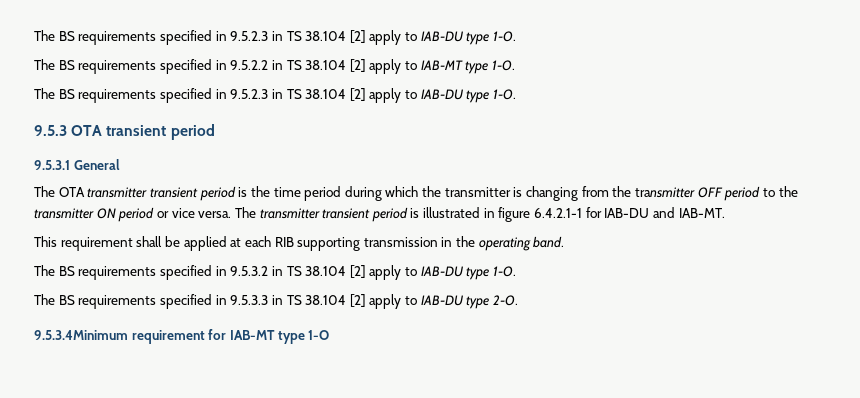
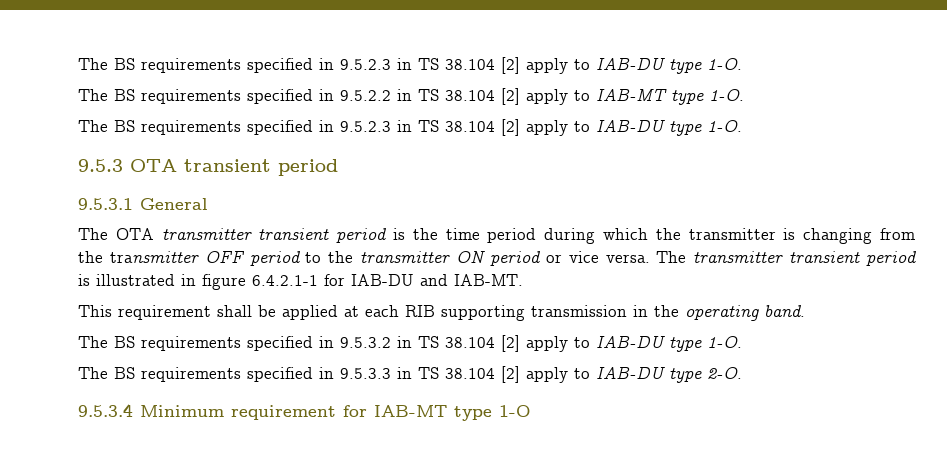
[34,330,128,340] 9.5.3.4Minimum -> [78,404,224,417] 9.5.3.4 Minimum

